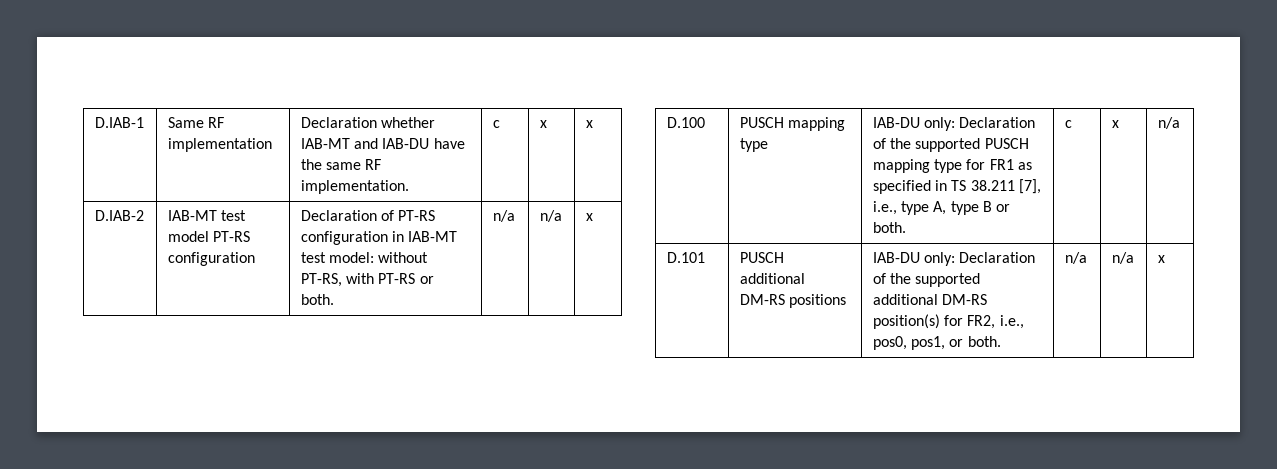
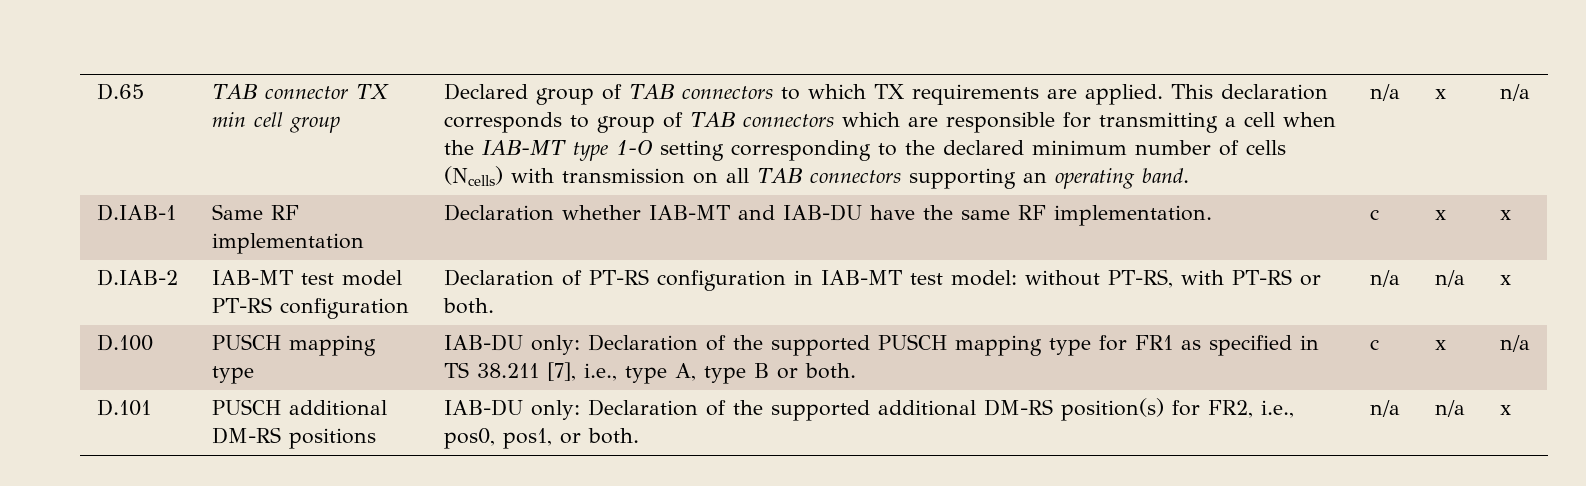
(94, 122) none -> [96,83,144,100] [211,84,389,99] [211,112,340,133] [443,83,1328,105] [443,112,1336,133] [443,140,1286,161] [443,166,1189,189] [1369,84,1400,101] [1434,89,1446,99] [1499,84,1530,101] D.65 | TAB connector TX min cell group | Declared group of TAB connectors to which TX requirements are applied. This declaration corresponds to group of TAB connectors which are responsible for transmitting a cell when the IAB-MT type 1-O setting corresponding to the declared minimum number of cells (Ncells) with transmission on all TAB connectors supporting an operating band. | n/a | x | n/a //

